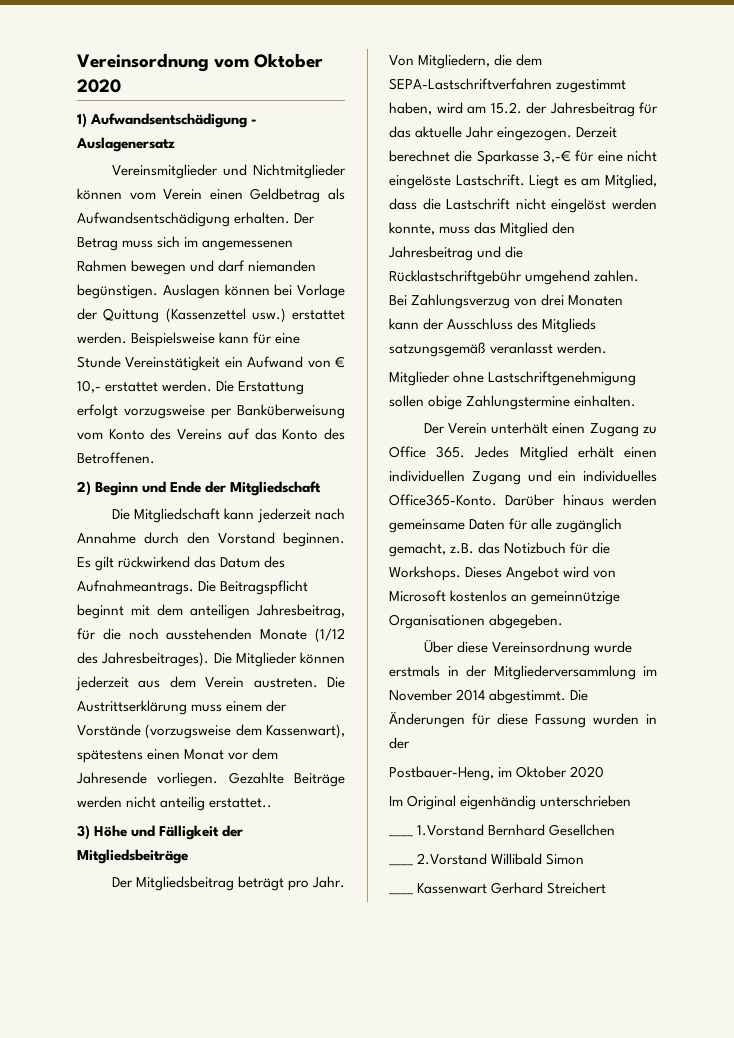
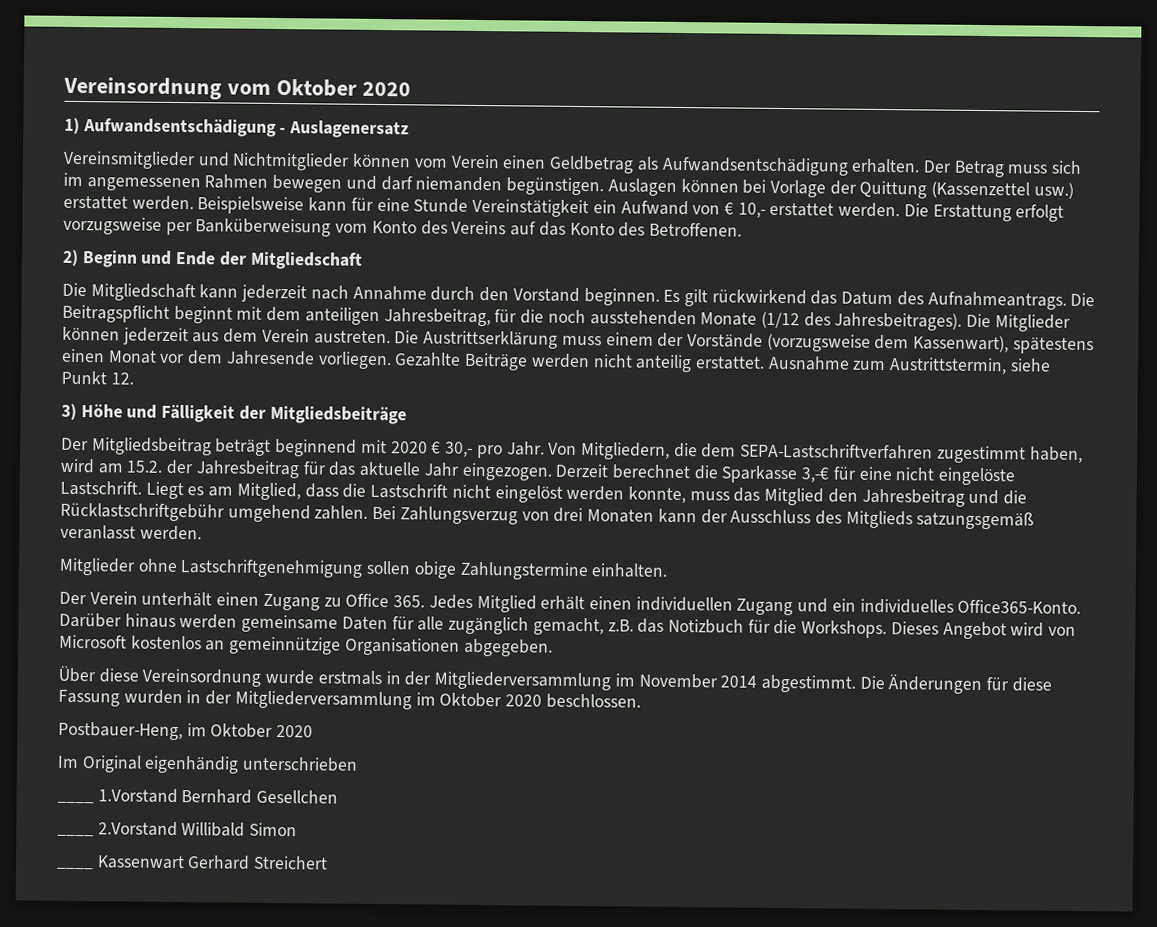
[209,798,273,808] erstattet.. -> [694,355,1051,375] [61,370,134,385] erstattet. Ausnahme zum Austrittstermin, siehe Punkt 12.
(284, 883) none -> [275,438,474,457] beginnend mit 2020 € 30,-
(410, 743) none -> [234,690,641,710] Mitgliederversammlung im Oktober 2020 beschlossen.

